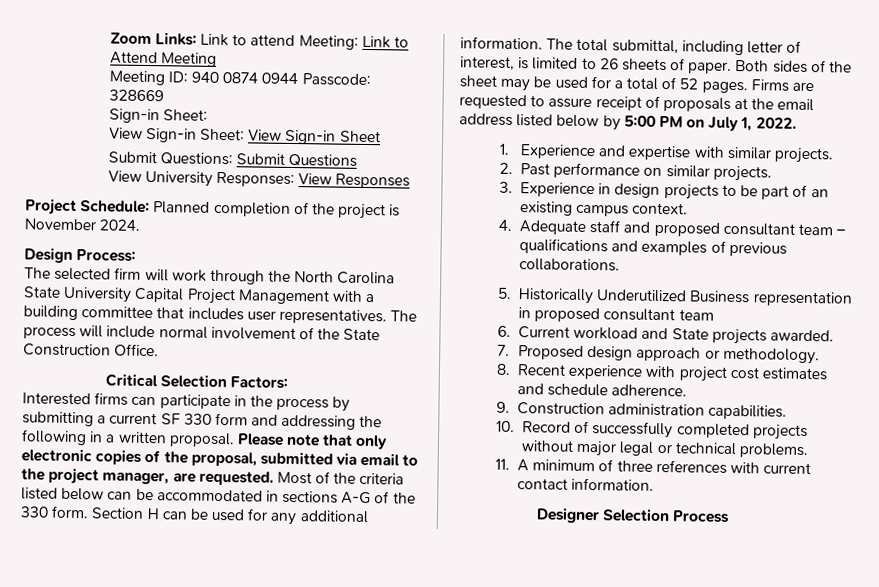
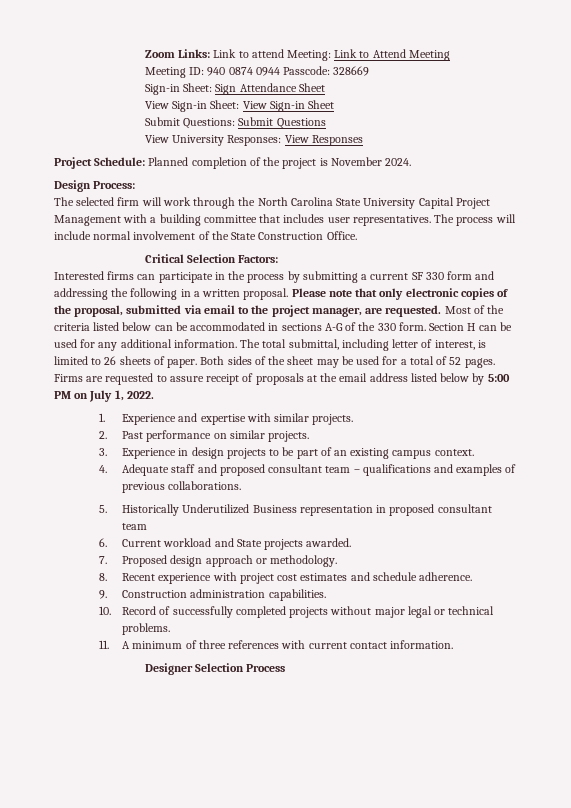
(208, 115) none -> [215,83,325,95] Sign Attendance Sheet

